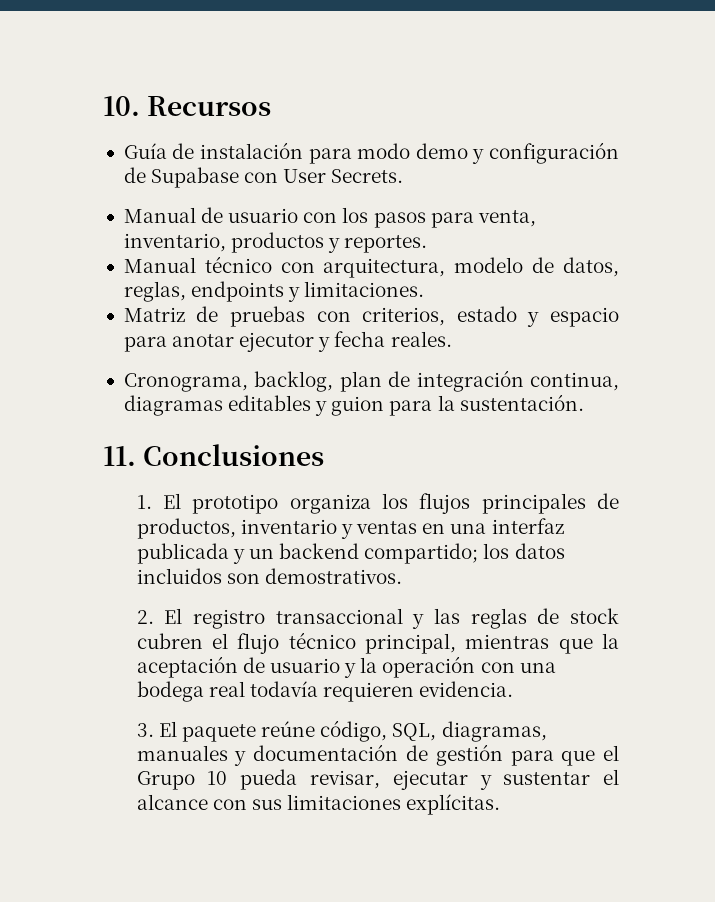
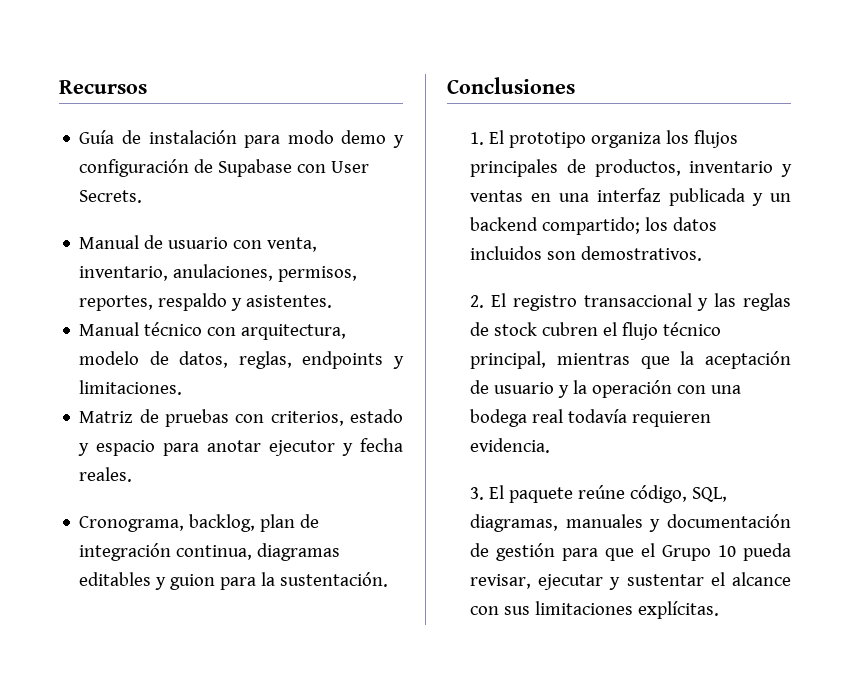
[103,96,140,116] 10. -> (59, 87) none
[342,207,536,228] [123,232,428,253] los pasos para venta, inventario, productos y reportes. -> [267,237,318,252] [79,264,358,282] [79,293,333,311] venta, inventario, anulaciones, permisos, reportes, respaldo y asistentes.
[103,446,136,466] 11. -> (389, 579) none

